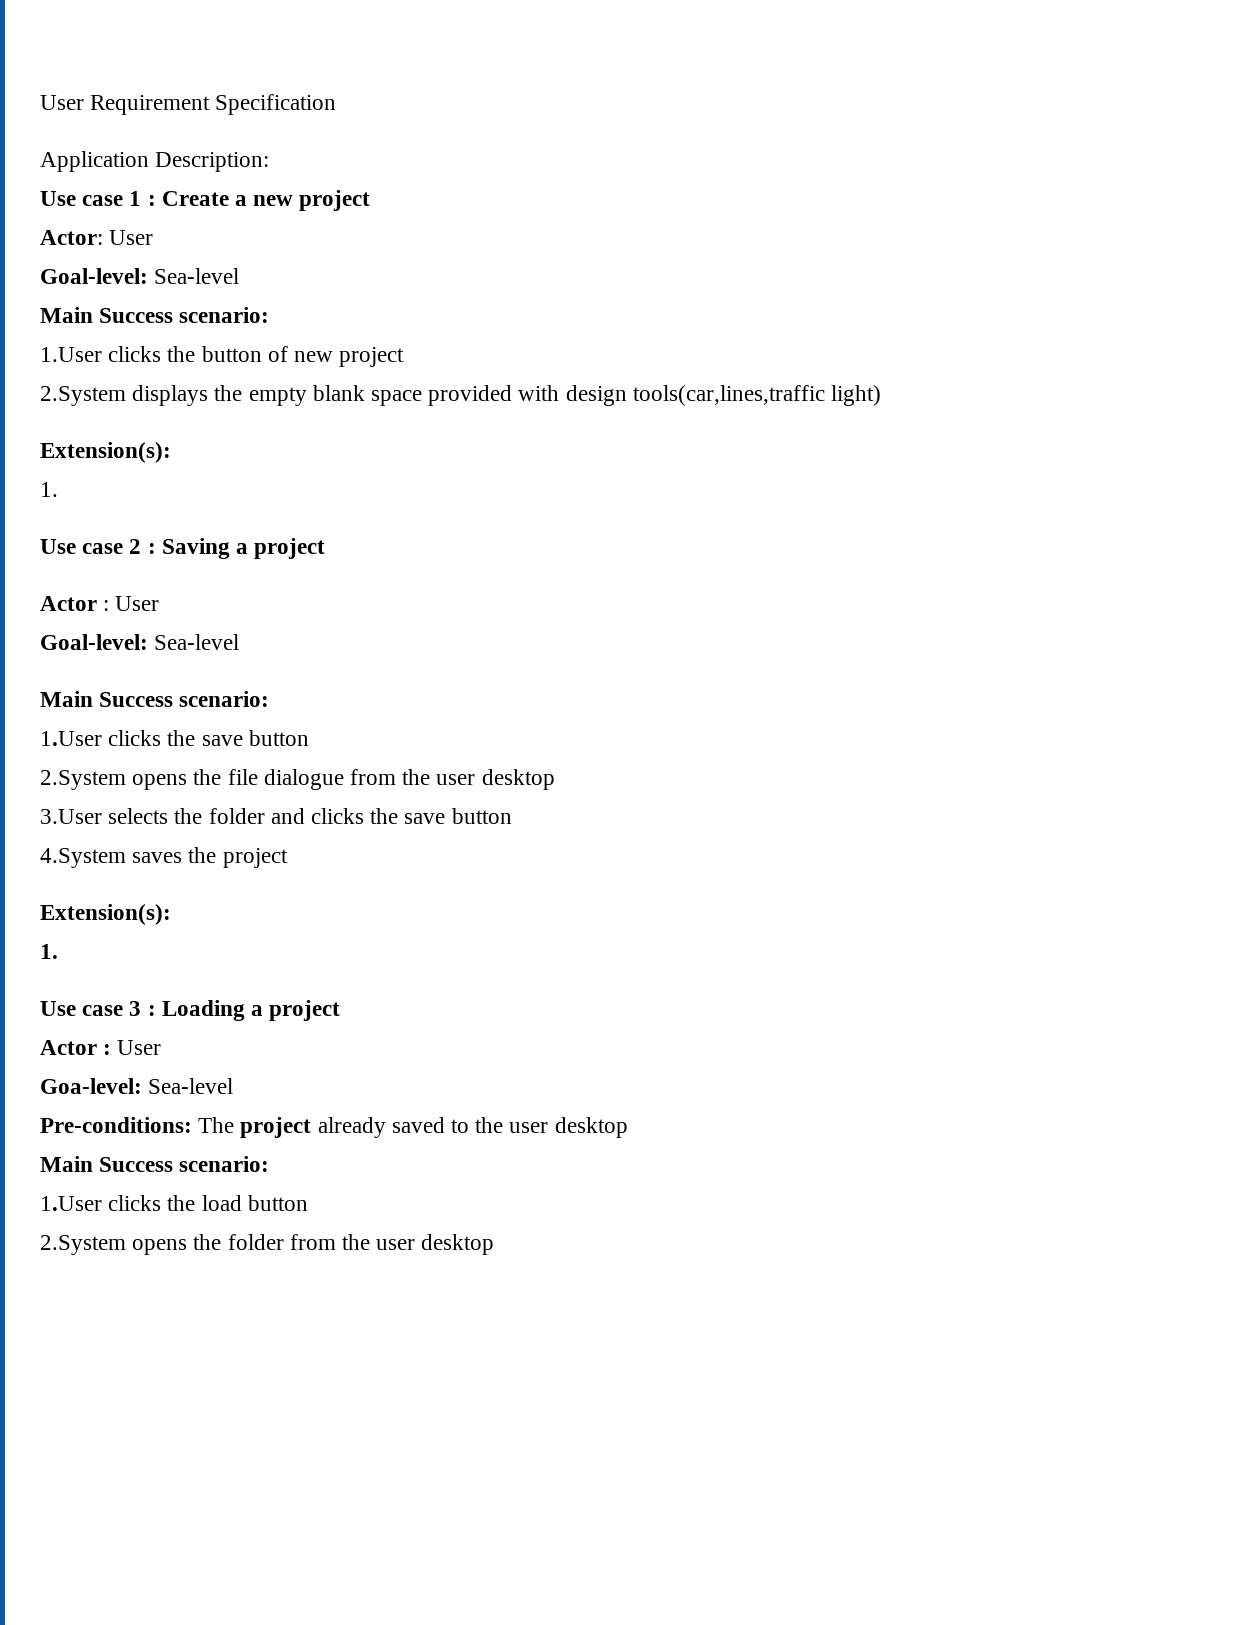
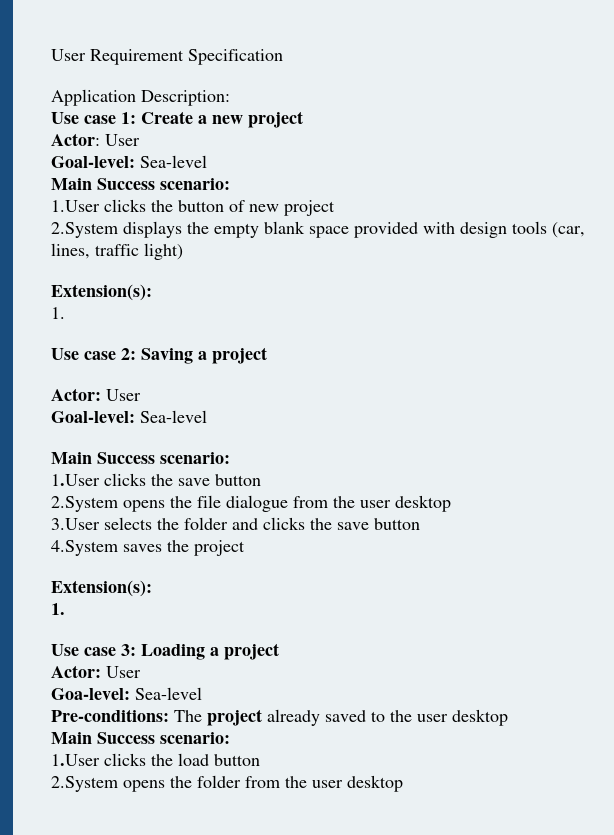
[129,191,156,206] 1 : -> [121,112,136,124] 1:
[632,385,825,406] tools(car,lines,traffic -> [512,221,585,238] [51,243,139,259] tools (car, lines, traffic
[129,539,156,554] 2 : -> [121,348,136,360] 2:
[40,596,110,611] Actor : -> [51,388,101,401] Actor:
[129,1001,156,1016] 3 : -> [121,644,136,656] 3:
[40,1040,112,1055] Actor : -> [51,665,101,678] Actor:

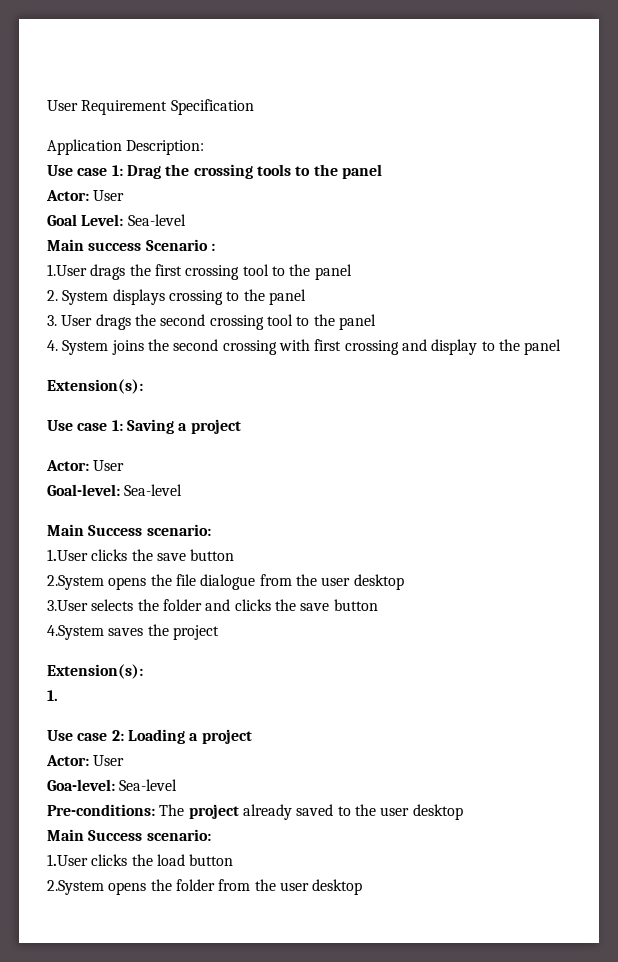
[141,111,303,128] [51,133,140,146] [51,155,207,168] [51,178,230,190] [51,199,335,216] [51,221,585,238] [51,243,183,260] [51,284,152,301] [51,307,65,319] [51,348,136,360] Create a new project // Actor: User // Goal-level: Sea-level // Main Success scenario: // 1.User clicks the button of new project // 2.System displays the empty blank space provided with design tools (car, lines, traffic light) // Extension(s): // 1. // Use case 2: -> [126,164,382,179] [46,190,125,201] [47,214,186,226] [47,239,215,251] [47,264,352,280] [47,289,306,305] [47,314,376,330] [47,339,562,355] [47,379,143,394] [47,420,123,431] Drag the crossing tools to the panel // Actor: User // Goal Level: Sea-level // Main success Scenario : // 1.User drags the first crossing tool to the panel // 2. System displays crossing to the panel // 3. User drags the second crossing tool to the panel // 4. System joins the second crossing with first crossing and display to the panel // Extension(s): // Use case 1:
[121,644,136,656] 3: -> [111,730,124,741] 2:

